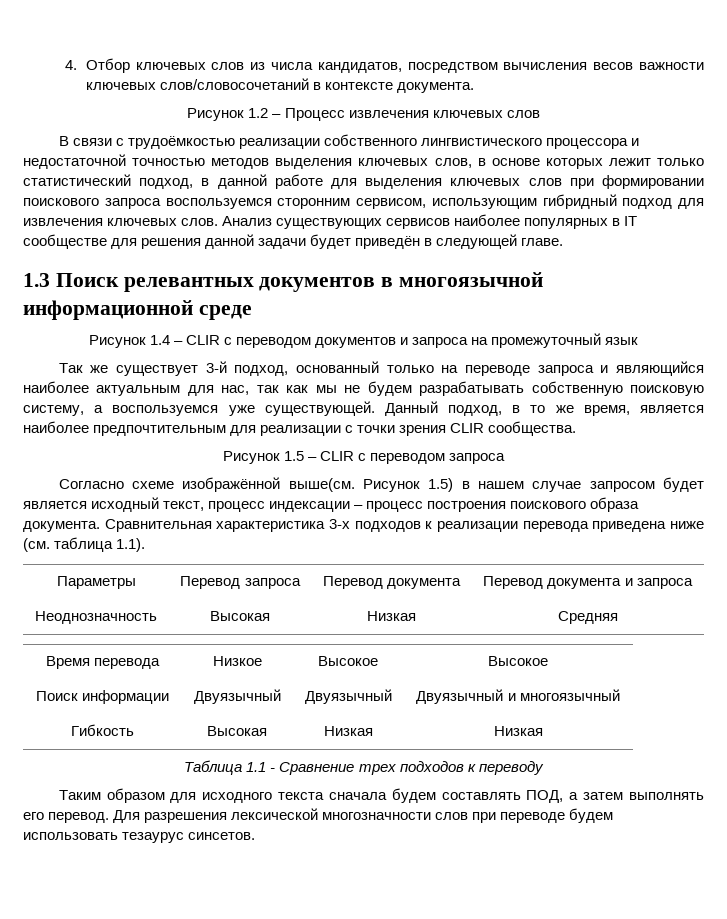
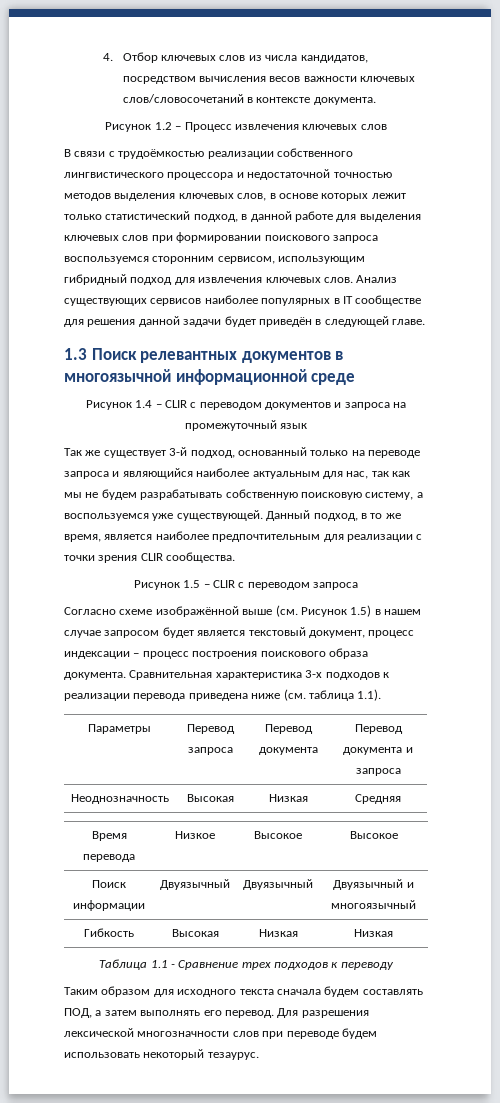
[288,478,355,492] выше(см. -> [242,605,298,617] выше (см.
[91,497,205,512] исходный текст, -> [248,627,365,638] текстовый документ,
[122,832,256,843] тезаурус синсетов. -> [143,1049,259,1060] некоторый тезаурус.

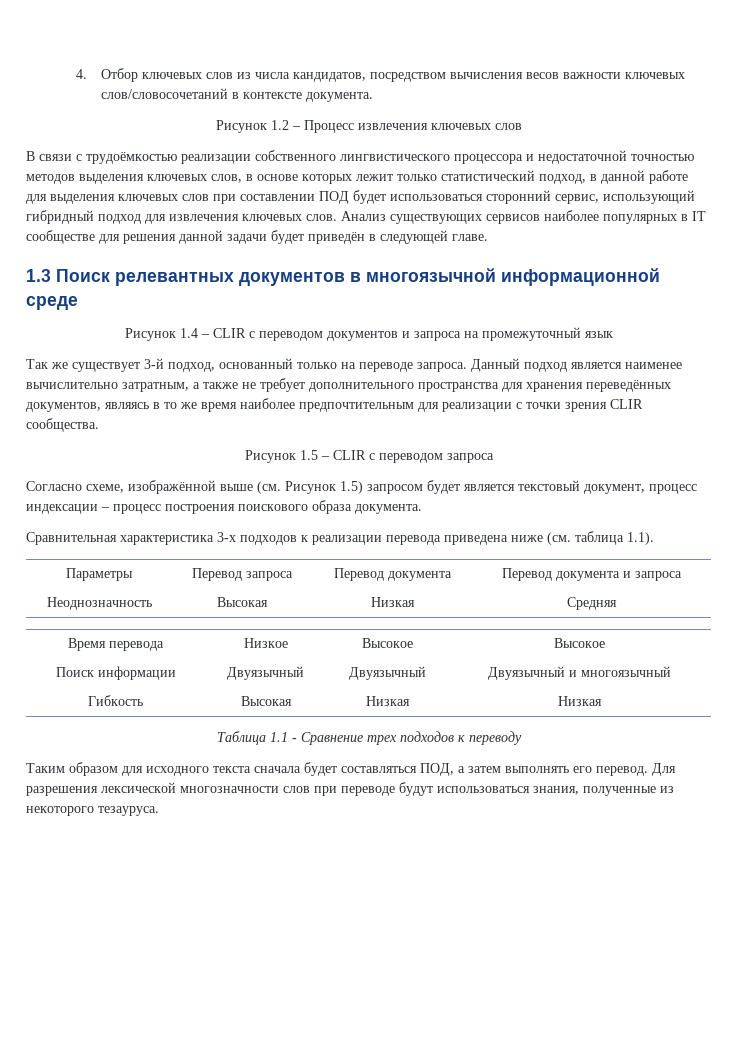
[176,232,378,243] [64,256,366,264] формировании поискового запроса воспользуемся сторонним сервисом, использующим -> [240,190,695,204] составлении ПОД будет использоваться сторонний сервис, использующий
[64,468,410,479] [64,489,423,500] [64,510,358,521] запроса и являющийся наиболее актуальным для нас, так как мы не будем разрабатывать собственную поисковую систему, а воспользуемся уже существующей. Данный подход, -> [417,358,682,372] [26,378,671,392] [26,402,149,412] запроса. Данный подход является наименее вычислительно затратным, а также не требует дополнительного пространства для хранения переведённых документов, являясь
[64,534,153,542] время, является -> [201,402,237,412] время
[119,609,153,615] схеме -> [86,484,124,493] схеме,
[374,609,421,615] [64,630,101,638] в нашем случае -> (363, 487) none
(126, 676) none -> (422, 509) //
[324,986,423,997] будем составлять -> [304,762,417,776] будет составляться
[341,1028,377,1039] [64,1049,259,1060] будем использовать некоторый тезаурус. -> [399,782,674,796] [26,806,159,816] будут использоваться знания, полученные из некоторого тезауруса.

